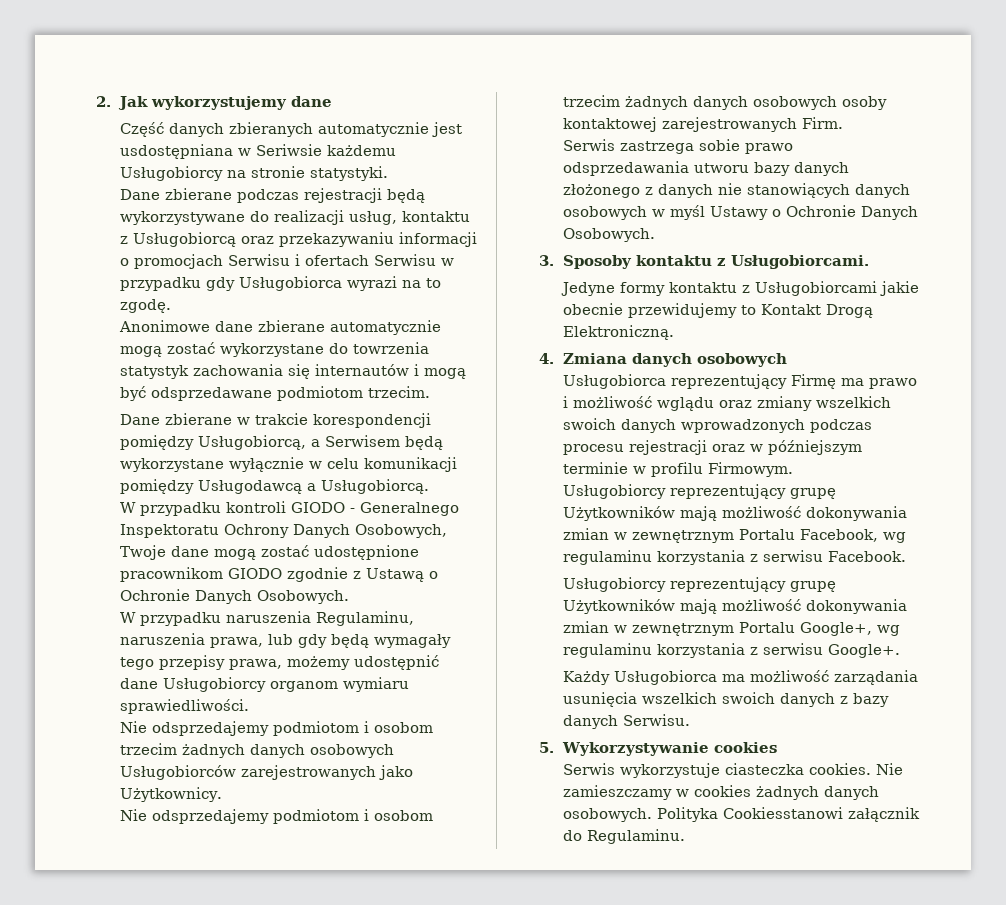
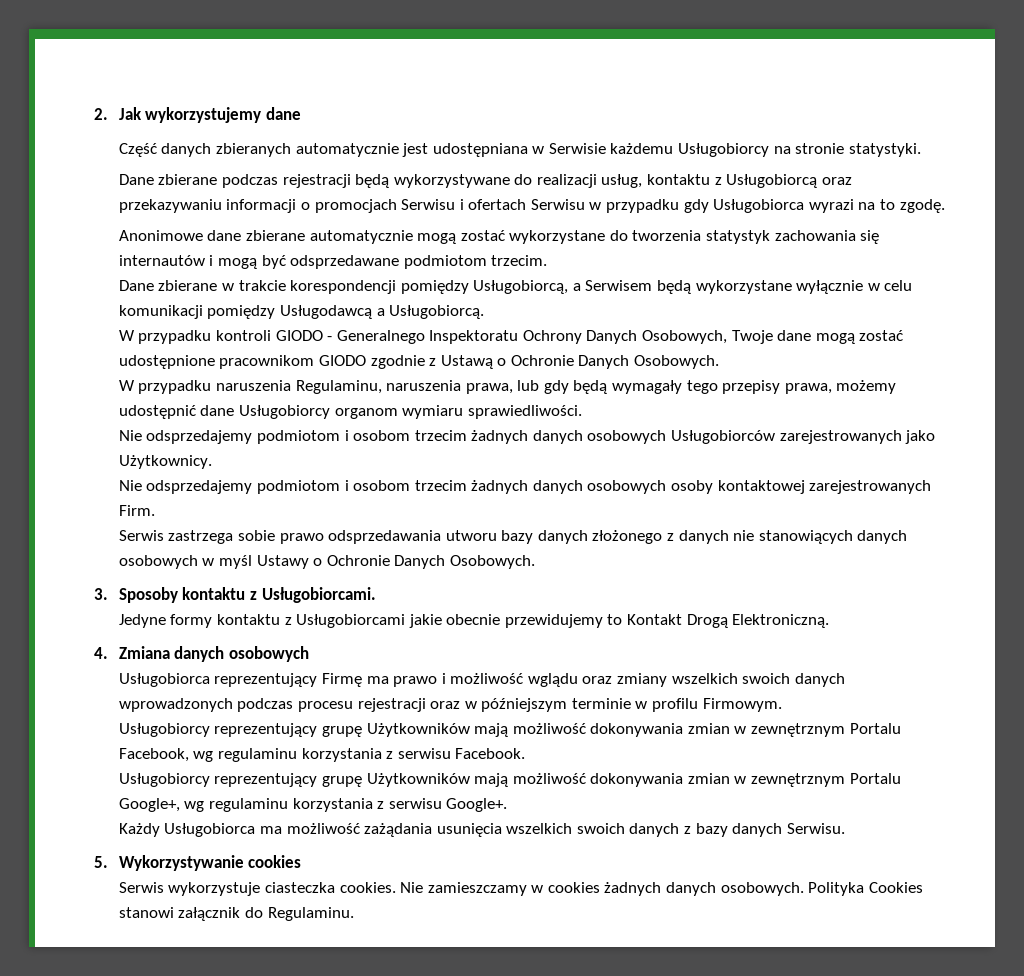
[120,144,323,159] usdostępniana w Seriwsie -> [432,143,606,157] udostępniana w Serwisie
[353,342,430,354] towrzenia -> [632,230,702,241] tworzenia
[834,670,919,685] zarządania -> [364,823,433,837] zażądania
[723,807,844,819] Cookiesstanowi -> [868,882,923,893] [118,907,174,918] Cookies stanowi

